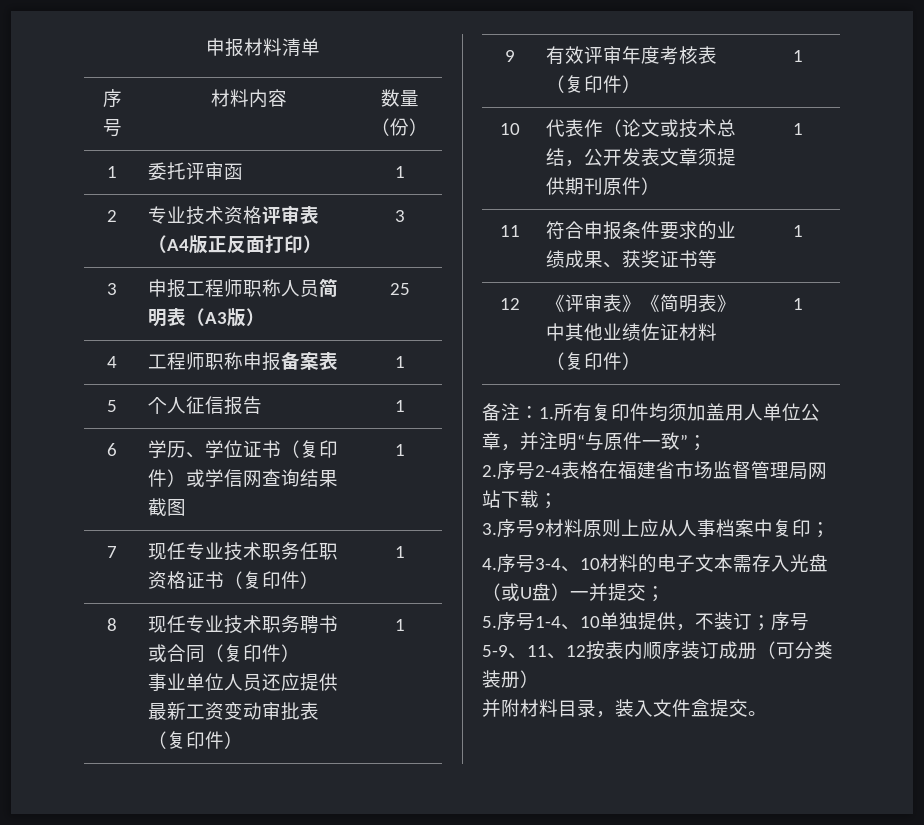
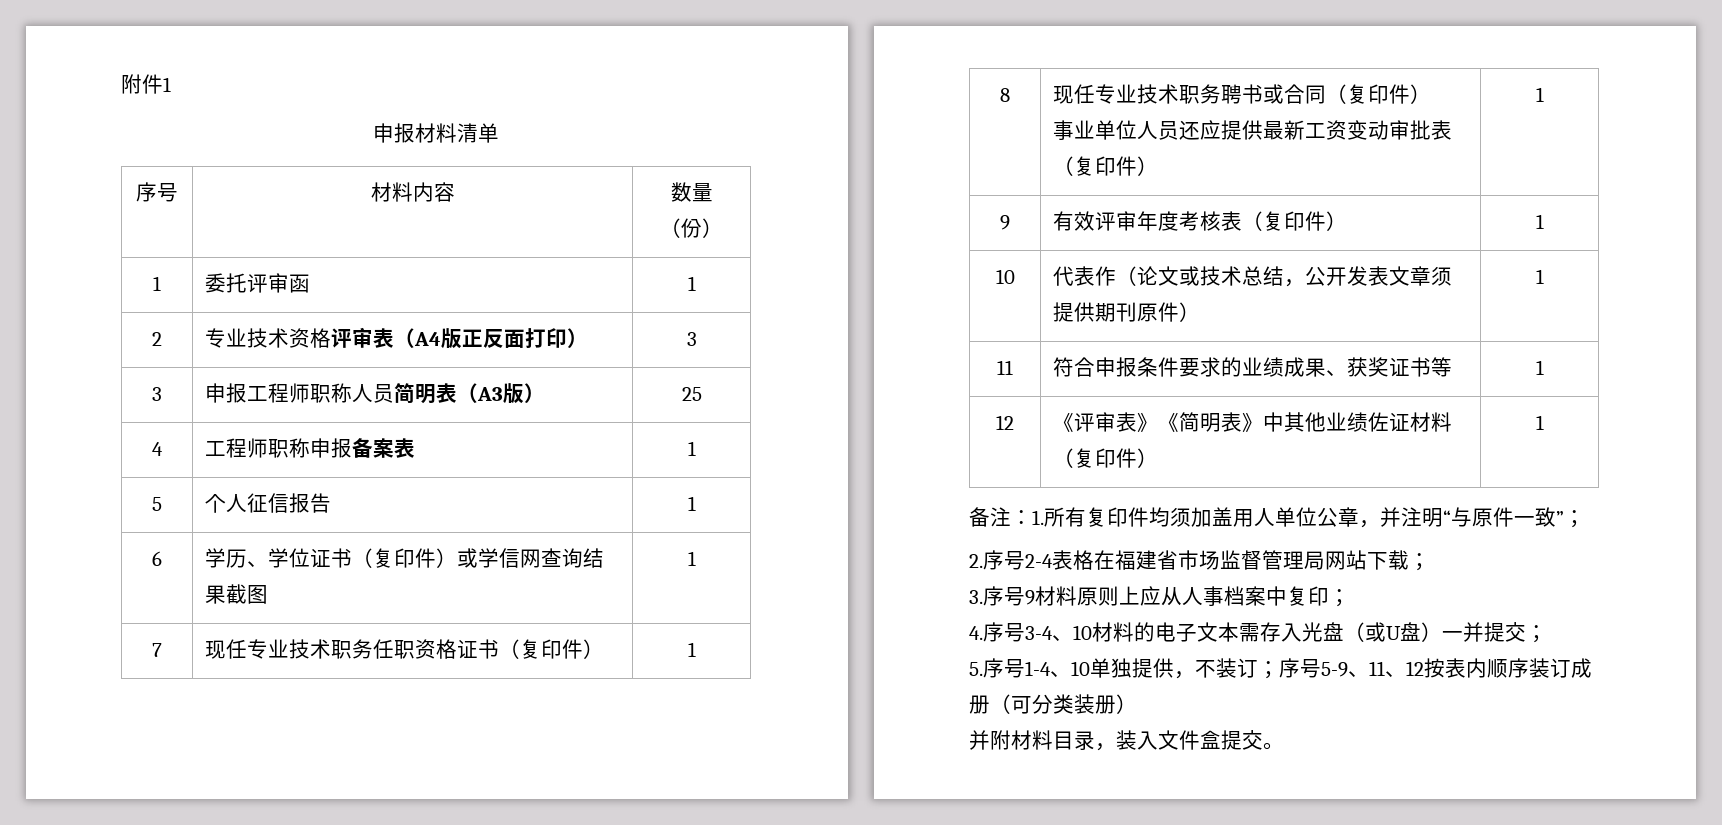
(206, 47) none -> [121,74,171,94] 附件1 //

